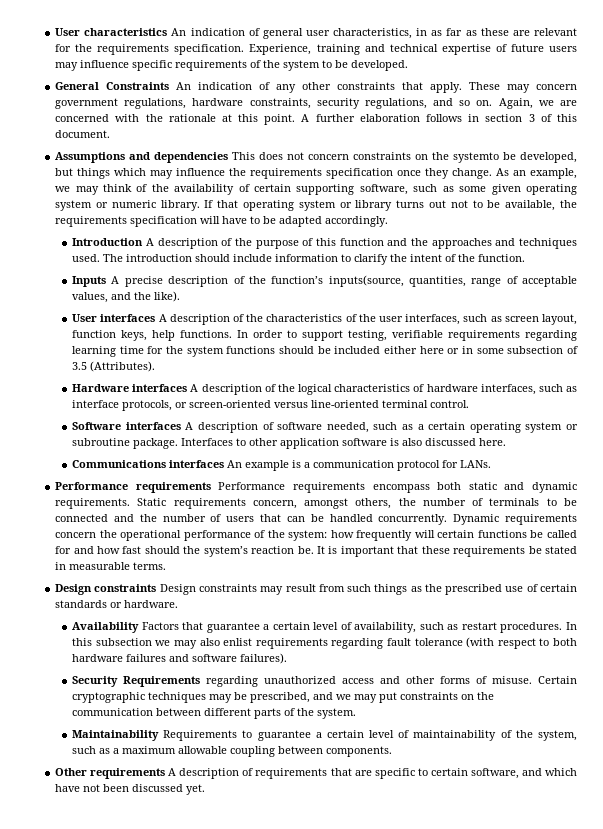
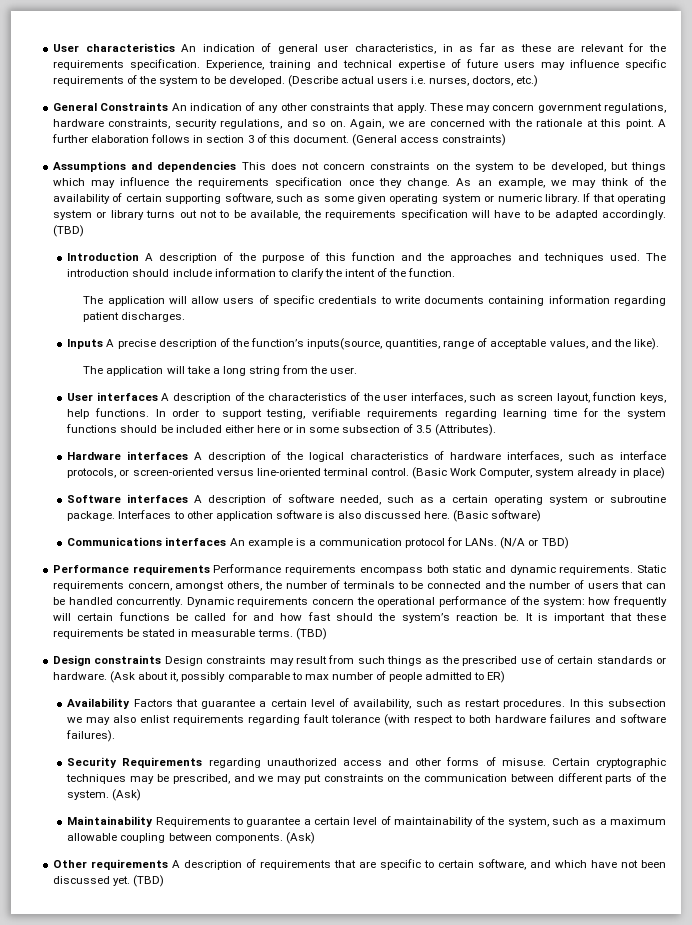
(409, 65) none -> [287,75,539,87] (Describe actual users i.e. nurses, doctors, etc.)
(111, 134) none -> [351,134,507,146] (General access constraints)
[453,152,500,163] systemto -> [474,162,529,172] system to
(389, 221) none -> [52,225,84,237] (TBD)
(526, 258) none -> [83,295,666,306] [83,312,186,322] // The application will allow users of specific credentials to write documents containing information regarding patient discharges.
(181, 296) none -> [83,365,358,376] // The application will take a long string from the user.
(470, 404) none -> [412,467,665,479] (Basic Work Computer, system already in place)
(507, 442) none -> [453,510,542,522] (Basic software)
(492, 464) none -> [500,537,569,549] (N/A or TBD)
(167, 566) none -> [295,628,327,640] (TBD)
(179, 604) none -> [110,671,506,683] (Ask about it, possibly comparable to max number of people admitted to ER)
(357, 713) none -> [112,789,142,801] (Ask)
(393, 751) none -> [285,832,315,844] (Ask)
(206, 789) none -> [133,875,165,887] (TBD)

